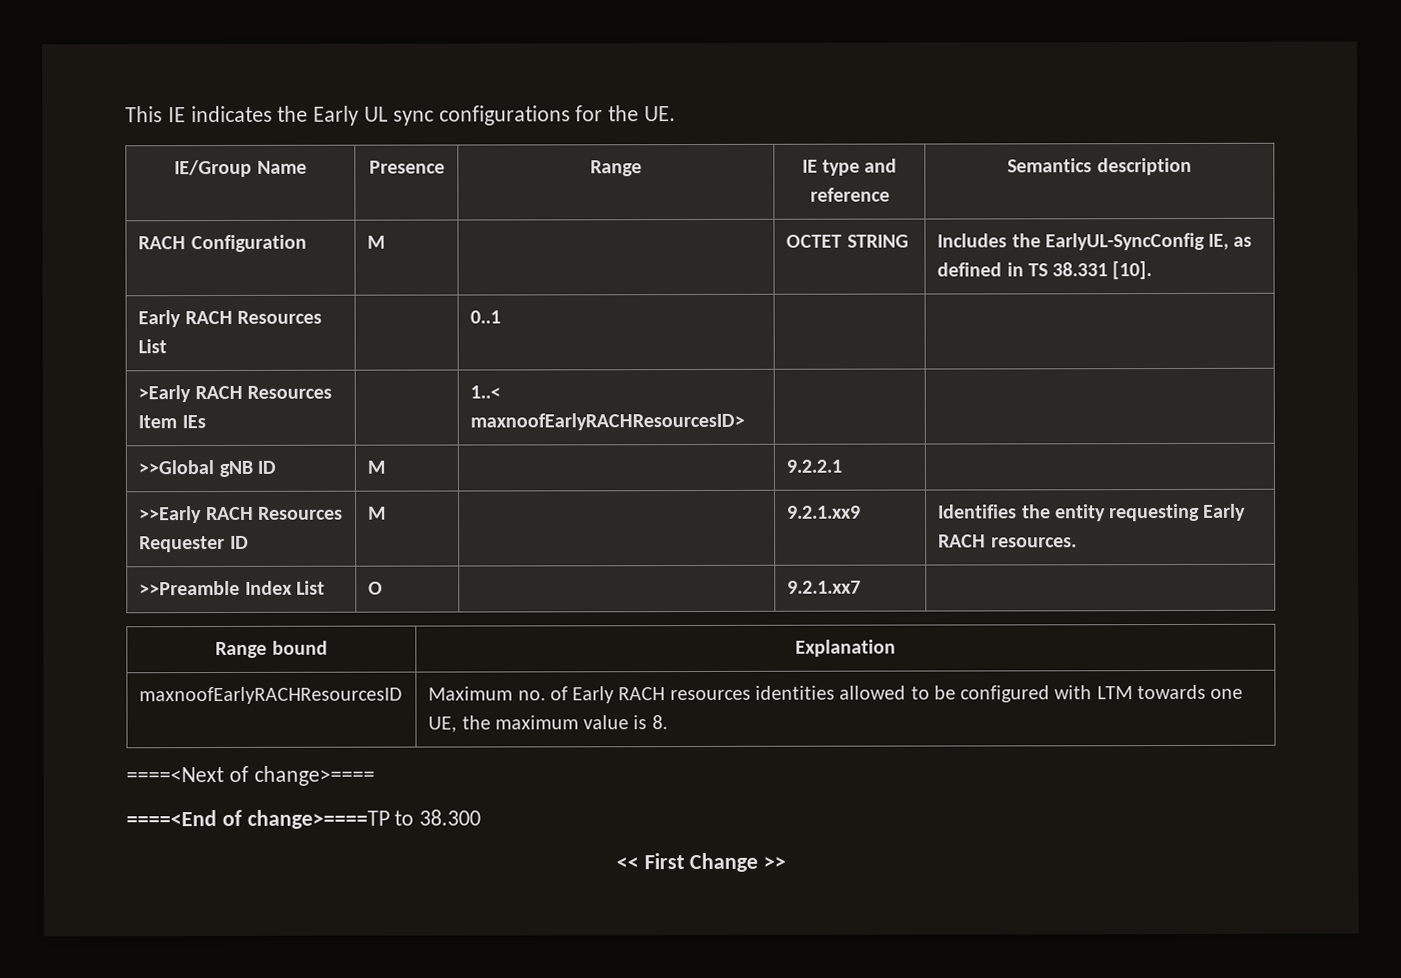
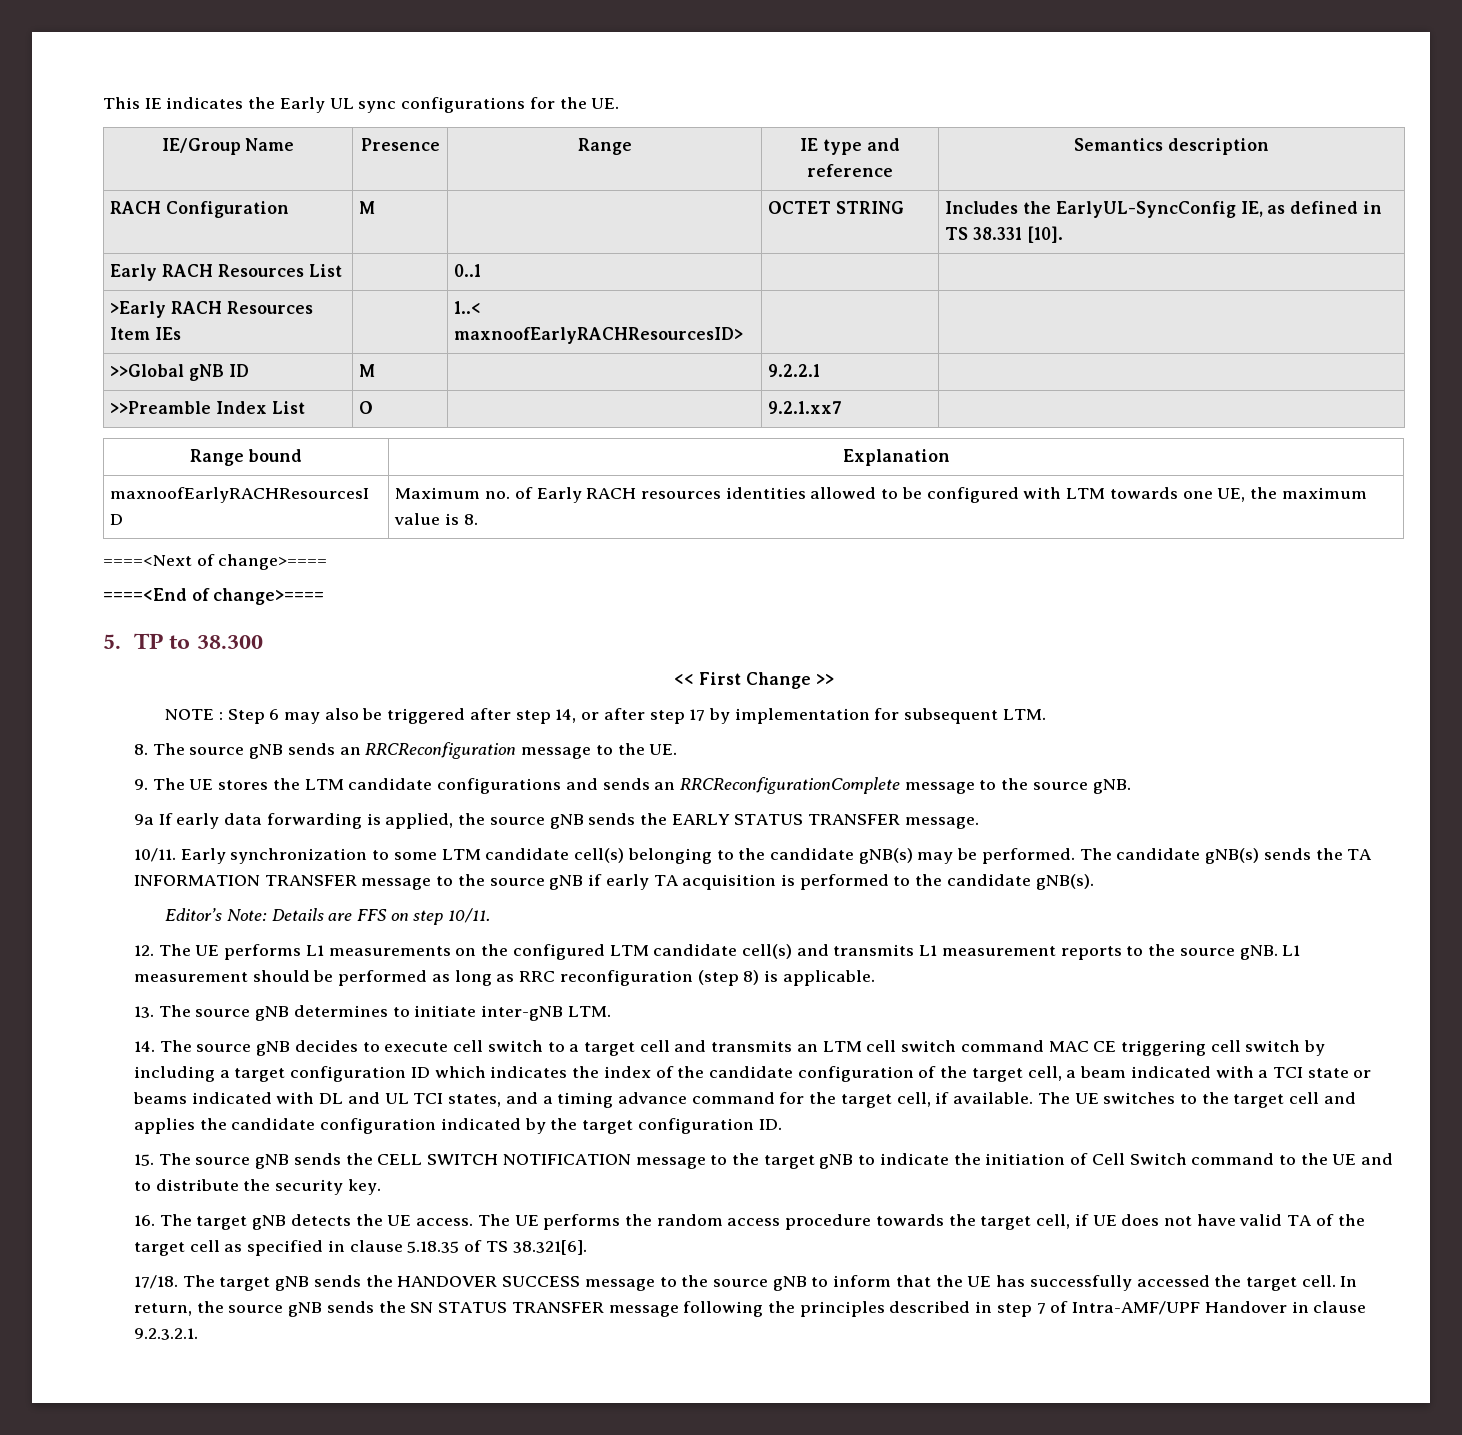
[139,506,343,524] [139,535,249,553] [368,506,387,520] [787,505,862,519] [938,503,1247,522] [938,534,1077,548] // >>Early RACH Resources Requester ID | M | | 9.2.1.xx9 | Identifies the entity requesting Early RACH resources. -> (821, 370) none
[246,809,390,829] change>====TP -> [213,588,325,605] [103,633,164,649] change>==== // 5. TP
(787, 862) none -> [165,708,1046,724] [134,742,678,759] [134,777,1131,794] [134,813,979,829] [134,848,1373,864] [134,874,1094,890] [165,908,491,925] [134,944,1301,960] [134,970,875,986] [134,1005,611,1021] [134,1040,1326,1056] [134,1066,1372,1082] [133,1092,1356,1108] [134,1118,782,1134] [134,1153,1394,1169] [134,1179,381,1195] [134,1214,1365,1230] [134,1240,587,1256] [134,1275,1358,1291] [134,1301,1367,1317] [134,1328,199,1340] // NOTE : Step 6 may also be triggered after step 14, or after step 17 by implementation for subsequent LTM. // 8. The source gNB sends an RRCReconfiguration message to the UE. // 9. The UE stores the LTM candidate configurations and sends an RRCReconfigurationComplete message to the source gNB. // 9a If early data forwarding is applied, the source gNB sends the EARLY STATUS TRANSFER message. // 10/11. Early synchronization to some LTM candidate cell(s) belonging to the candidate gNB(s) may be performed. The candidate gNB(s) sends the TA INFORMATION TRANSFER message to the source gNB if early TA acquisition is performed to the candidate gNB(s). // Editor’s Note: Details are FFS on step 10/11. // 12. The UE performs L1 measurements on the configured LTM candidate cell(s) and transmits L1 measurement reports to the source gNB. L1 measurement should be performed as long as RRC reconfiguration (step 8) is applicable. // 13. The source gNB determines to initiate inter-gNB LTM. // 14. The source gNB decides to execute cell switch to a target cell and transmits an LTM cell switch command MAC CE triggering cell switch by including a target configuration ID which indicates the index of the candidate configuration of the target cell, a beam indicated with a TCI state or beams indicated with DL and UL TCI states, and a timing advance command for the target cell, if available. The UE switches to the target cell and applies the candidate configuration indicated by the target configuration ID. // 15. The source gNB sends the CELL SWITCH NOTIFICATION message to the target gNB to indicate the initiation of Cell Switch command to the UE and to distribute the security key. // 16. The target gNB detects the UE access. The UE performs the random access procedure towards the target cell, if UE does not have valid TA of the target cell as specified in clause 5.18.35 of TS 38.321[6]. // 17/18. The target gNB sends the HANDOVER SUCCESS message to the source gNB to inform that the UE has successfully accessed the target cell. In return, the source gNB sends the SN STATUS TRANSFER message following the principles described in step 7 of Intra-AMF/UPF Handover in clause 9.2.3.2.1.

